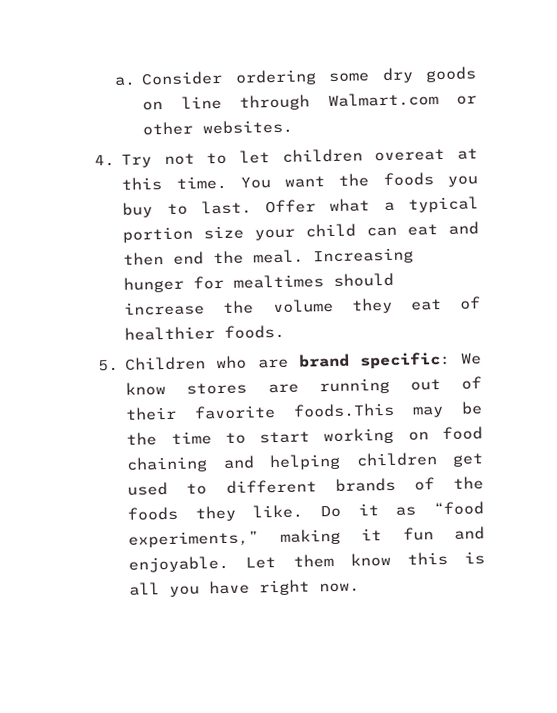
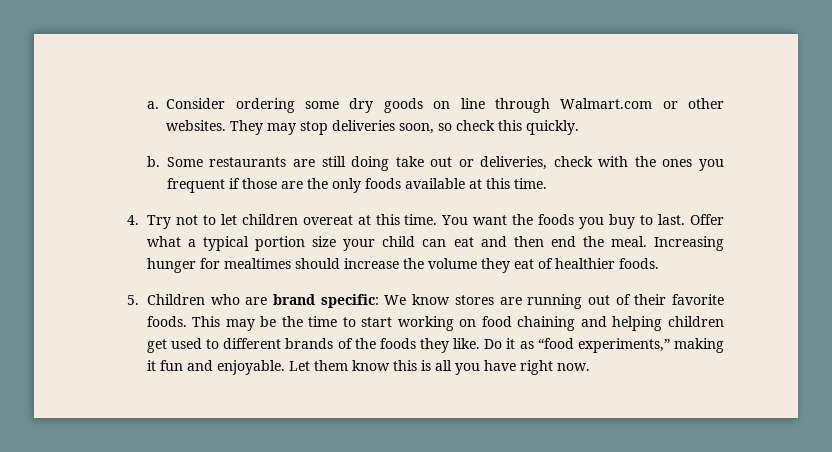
(294, 127) none -> [230,120,580,135] [146,156,724,171] [166,178,547,193] They may stop deliveries soon, so check this quickly. // b. Some restaurants are still doing take out or deliveries, check with the ones you frequent if those are the only foods available at this time.
[293,402,396,418] foods.This -> [146,316,221,327] foods. This

